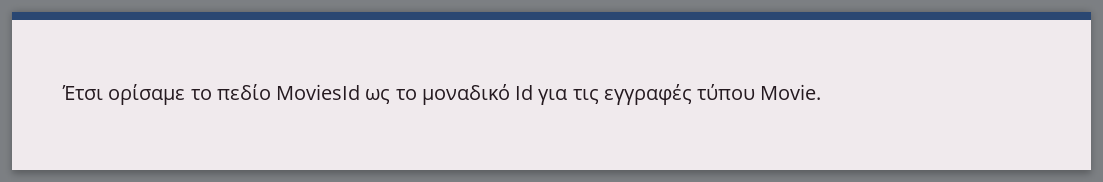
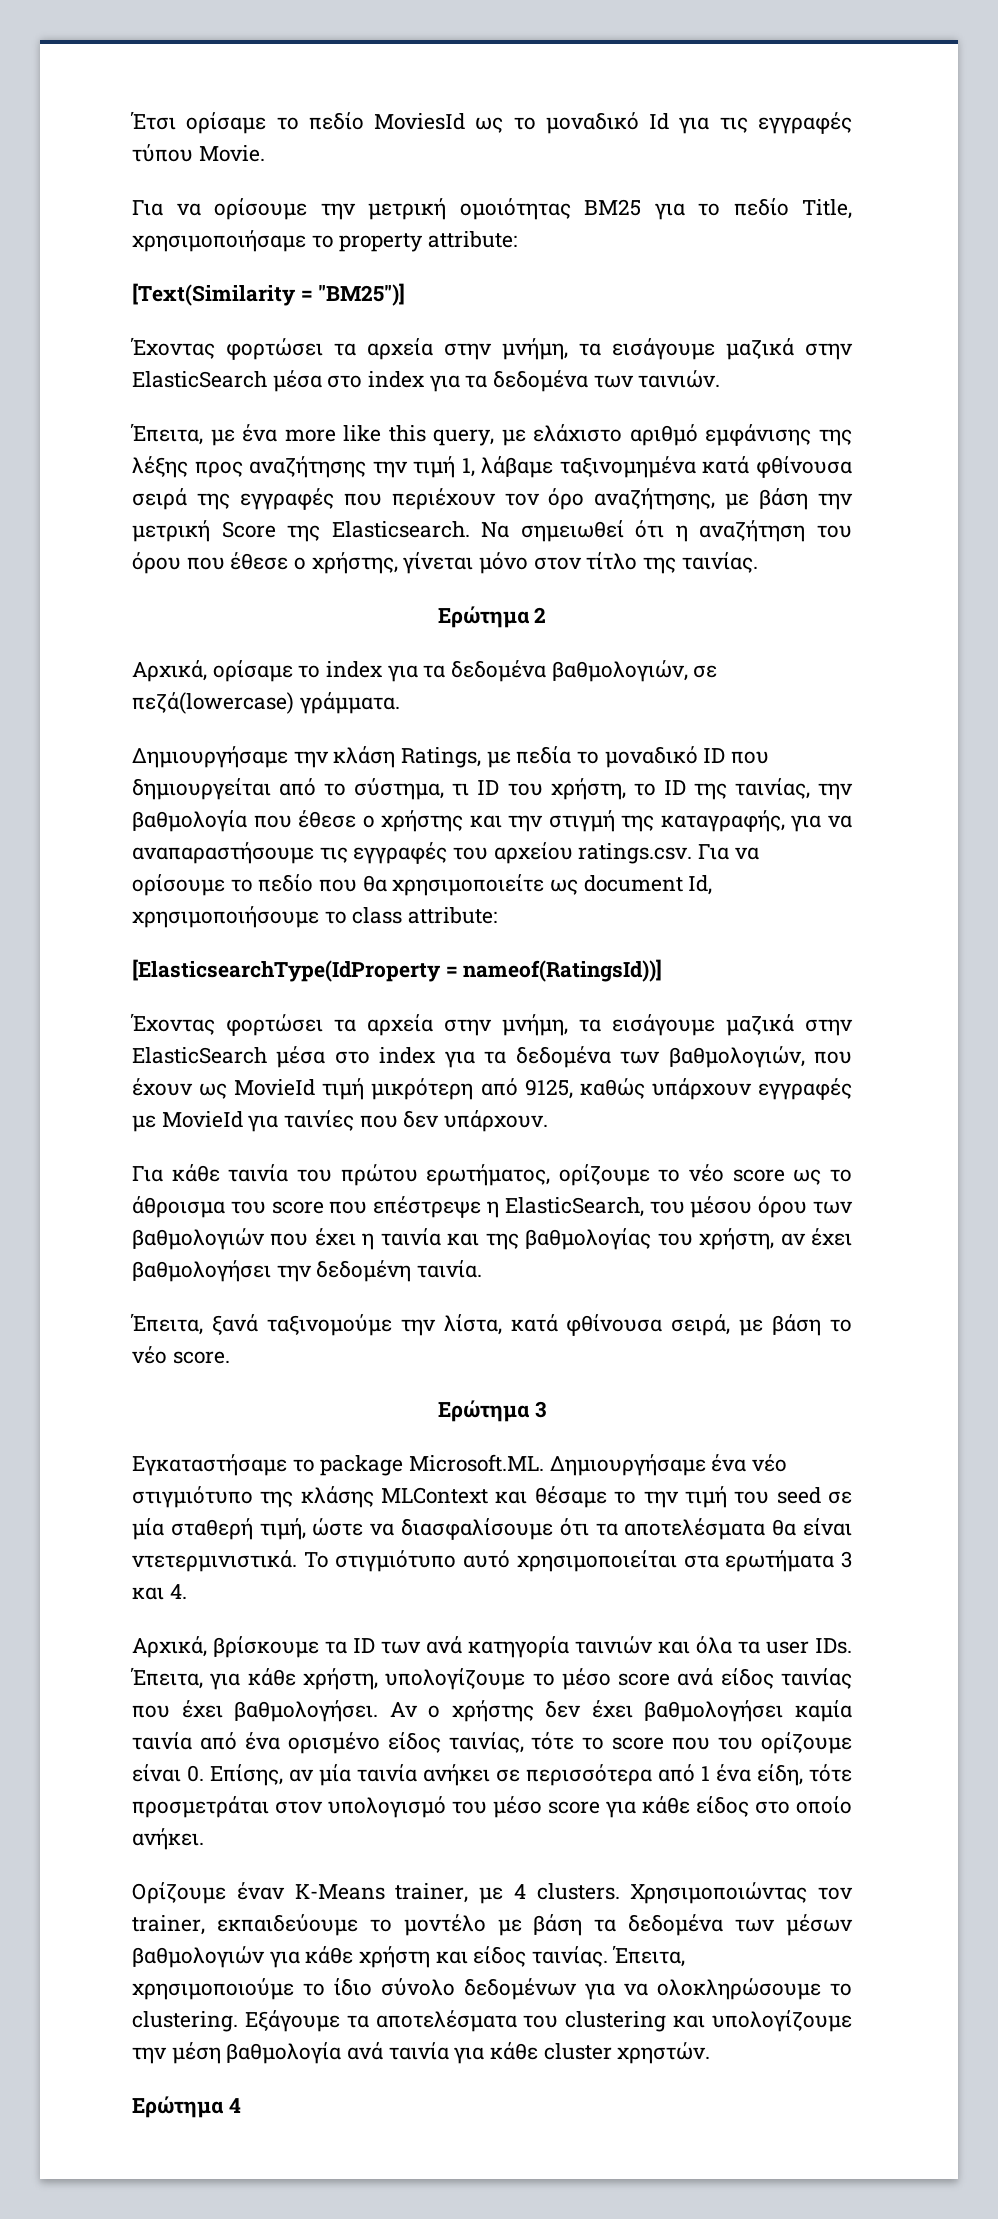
(822, 92) none -> [132,198,852,220] [132,230,518,252] [132,283,406,306] [130,337,853,360] [132,370,721,392] [130,423,852,446] [132,456,852,478] [132,488,853,510] [132,520,852,542] [132,552,758,574] [437,606,547,628] [132,660,718,682] [132,692,400,714] [132,746,770,768] [132,778,853,800] [132,810,852,832] [132,842,759,864] [132,874,713,896] [132,906,498,928] [132,959,663,982] [130,1013,853,1036] [132,1046,853,1068] [132,1078,852,1100] [132,1110,549,1132] [132,1164,852,1186] [132,1196,853,1218] [132,1228,853,1250] [132,1260,483,1282] [130,1313,852,1336] [132,1346,230,1364] [438,1400,546,1422] [132,1454,788,1476] [132,1486,853,1508] [132,1518,852,1540] [132,1550,852,1572] [132,1584,187,1600] [132,1636,852,1658] [130,1667,852,1690] [132,1700,852,1722] [132,1732,852,1754] [132,1764,852,1786] [132,1796,852,1818] [132,1828,204,1850] [132,1882,853,1904] [132,1914,854,1936] [132,1945,685,1968] [132,1978,852,2000] [132,2010,853,2032] [132,2042,711,2064] [132,2096,241,2118] // Για να ορίσουμε την μετρική ομοιότητας BM25 για το πεδίο Title, χρησιμοποιήσαμε το property attribute: // [Text(Similarity = "BM25")] // Έχοντας φορτώσει τα αρχεία στην μνήμη, τα εισάγουμε μαζικά στην ElasticSearch μέσα στο index για τα δεδομένα των ταινιών. // Έπειτα, με ένα more like this query, με ελάχιστο αριθμό εμφάνισης της λέξης προς αναζήτησης την τιμή 1, λάβαμε ταξινομημένα κατά φθίνουσα σειρά της εγγραφές που περιέχουν τον όρο αναζήτησης, με βάση την μετρική Score της Elasticsearch. Να σημειωθεί ότι η αναζήτηση του όρου που έθεσε ο χρήστης, γίνεται μόνο στον τίτλο της ταινίας. // Ερώτημα 2 // Αρχικά, ορίσαμε το index για τα δεδομένα βαθμολογιών, σε πεζά(lowercase) γράμματα. // Δημιουργήσαμε την κλάση Ratings, με πεδία το μοναδικό ID που δημιουργείται από το σύστημα, τι ID του χρήστη, το ID της ταινίας, την βαθμολογία που έθεσε ο χρήστης και την στιγμή της καταγραφής, για να αναπαραστήσουμε τις εγγραφές του αρχείου ratings.csv. Για να ορίσουμε το πεδίο που θα χρησιμοποιείτε ως document Id, χρησιμοποιήσουμε το class attribute: // [ElasticsearchType(IdProperty = nameof(RatingsId))] // Έχοντας φορτώσει τα αρχεία στην μνήμη, τα εισάγουμε μαζικά στην ElasticSearch μέσα στο index για τα δεδομένα των βαθμολογιών, που έχουν ως MovieId τιμή μικρότερη από 9125, καθώς υπάρχουν εγγραφές με MovieId για ταινίες που δεν υπάρχουν. // Για κάθε ταινία του πρώτου ερωτήματος, ορίζουμε το νέο score ως το άθροισμα του score που επέστρεψε η ElasticSearch, του μέσου όρου των βαθμολογιών που έχει η ταινία και της βαθμολογίας του χρήστη, αν έχει βαθμολογήσει την δεδομένη ταινία. // Έπειτα, ξανά ταξινομούμε την λίστα, κατά φθίνουσα σειρά, με βάση το νέο score. // Ερώτημα 3 // Εγκαταστήσαμε το package Microsoft.ML. Δημιουργήσαμε ένα νέο στιγμιότυπο της κλάσης MLContext και θέσαμε το την τιμή του seed σε μία σταθερή τιμή, ώστε να διασφαλίσουμε ότι τα αποτελέσματα θα είναι ντετερμινιστικά. Το στιγμιότυπο αυτό χρησιμοποιείται στα ερωτήματα 3 και 4. // Αρχικά, βρίσκουμε τα ID των ανά κατηγορία ταινιών και όλα τα user IDs. Έπειτα, για κάθε χρήστη, υπολογίζουμε το μέσο score ανά είδος ταινίας που έχει βαθμολογήσει. Αν ο χρήστης δεν έχει βαθμολογήσει καμία ταινία από ένα ορισμένο είδος ταινίας, τότε το score που του ορίζουμε είναι 0. Επίσης, αν μία ταινία ανήκει σε περισσότερα από 1 ένα είδη, τότε προσμετράται στον υπολογισμό του μέσο score για κάθε είδος στο οποίο ανήκει. // Ορίζουμε έναν K-Means trainer, με 4 clusters. Χρησιμοποιώντας τον trainer, εκπαιδεύουμε το μοντέλο με βάση τα δεδομένα των μέσων βαθμολογιών για κάθε χρήστη και είδος ταινίας. Έπειτα, χρησιμοποιούμε το ίδιο σύνολο δεδομένων για να ολοκληρώσουμε το clustering. Εξάγουμε τα αποτελέσματα του clustering και υπολογίζουμε την μέση βαθμολογία ανά ταινία για κάθε cluster χρηστών. // Ερώτημα 4

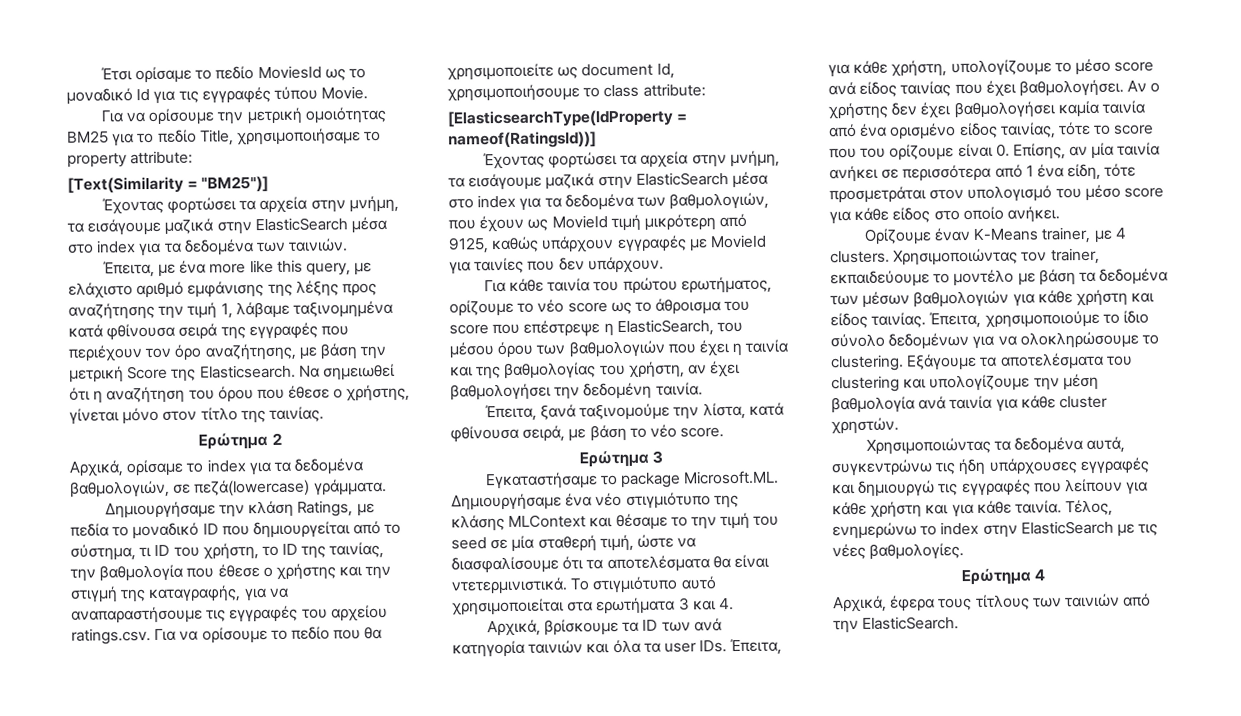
[132,2096,241,2118] Ερώτημα 4 -> [865,436,1126,455] [831,457,1150,477] [832,478,1149,497] [832,499,1114,518] [832,520,1159,540] [832,543,965,560] [960,568,1046,586] [833,593,1152,613] [833,616,960,634] Χρησιμοποιώντας τα δεδομένα αυτά, συγκεντρώνω τις ήδη υπάρχουσες εγγραφές και δημιουργώ τις εγγραφές που λείπουν για κάθε χρήστη και για κάθε ταινία. Τέλος, ενημερώνω το index στην ElasticSearch με τις νέες βαθμολογίες. // Ερώτημα 4 // Αρχικά, έφερα τους τίτλους των ταινιών από την ElasticSearch.

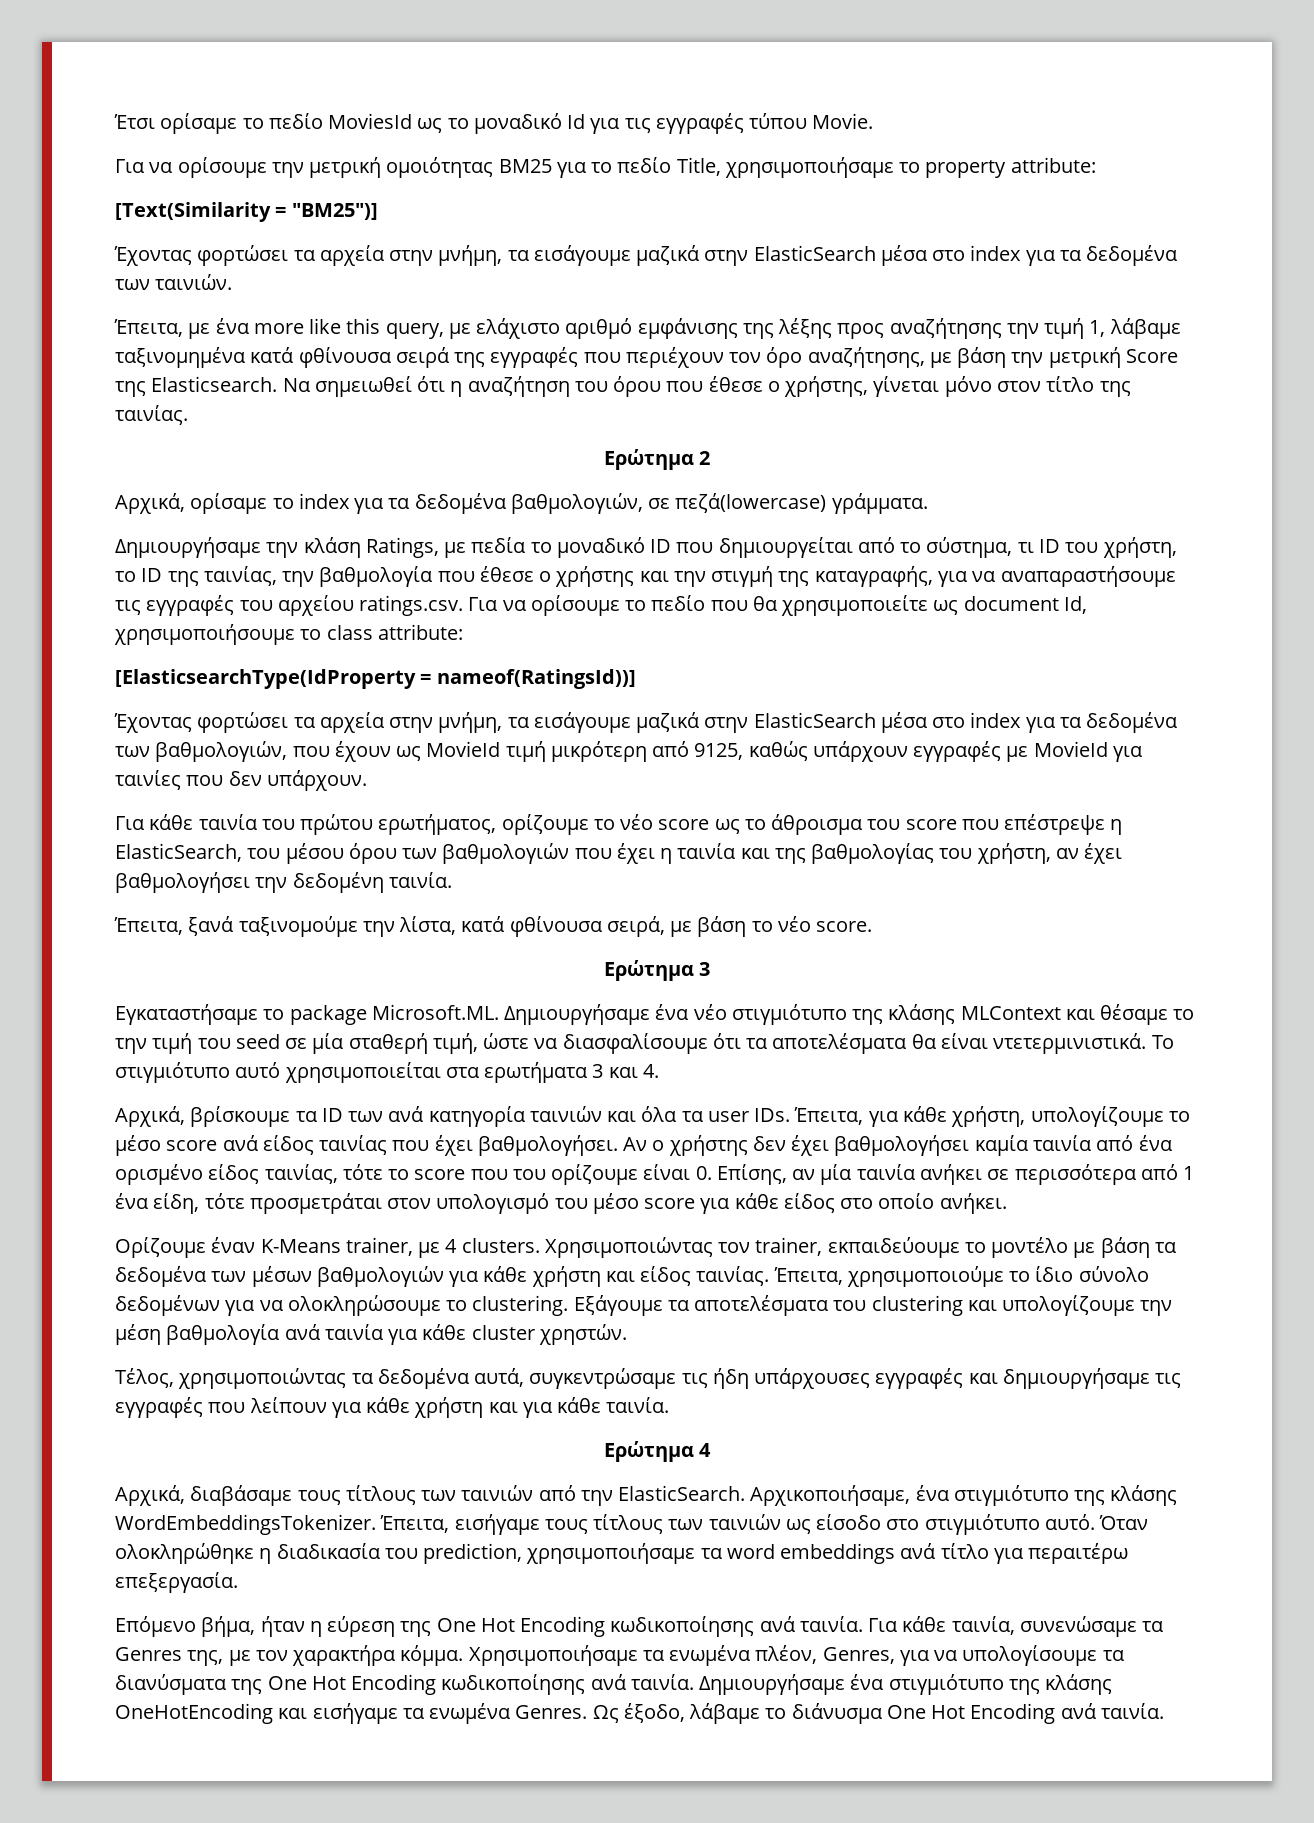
[865,437,991,455] Χρησιμοποιώντας -> [115,1368,347,1389] Τέλος, χρησιμοποιώντας
[831,459,933,477] συγκεντρώνω -> [529,1368,677,1389] συγκεντρώσαμε
[858,480,936,497] δημιουργώ -> [1002,1368,1150,1389] δημιουργήσαμε
[1065,499,1114,517] [832,520,1159,540] [832,543,965,560] Τέλος, ενημερώνω το index στην ElasticSearch με τις νέες βαθμολογίες. -> (670, 1405) none
[890,595,936,612] έφερα -> [190,1485,293,1506] διαβάσαμε
(960, 623) none -> [750,1485,1178,1506] [115,1514,1149,1535] [115,1543,1129,1564] [115,1572,238,1593] [115,1616,1164,1637] [115,1645,1124,1666] [115,1674,1113,1695] [115,1703,1164,1724] Αρχικοποιήσαμε, ένα στιγμιότυπο της κλάσης WordEmbeddingsTokenizer. Έπειτα, εισήγαμε τους τίτλους των ταινιών ως είσοδο στο στιγμιότυπο αυτό. Όταν ολοκληρώθηκε η διαδικασία του prediction, χρησιμοποιήσαμε τα word embeddings ανά τίτλο για περαιτέρω επεξεργασία. // Επόμενο βήμα, ήταν η εύρεση της One Hot Encoding κωδικοποίησης ανά ταινία. Για κάθε ταινία, συνενώσαμε τα Genres της, με τον χαρακτήρα κόμμα. Χρησιμοποιήσαμε τα ενωμένα πλέον, Genres, για να υπολογίσουμε τα διανύσματα της One Hot Encoding κωδικοποίησης ανά ταινία. Δημιουργήσαμε ένα στιγμιότυπο της κλάσης OneHotEncoding και εισήγαμε τα ενωμένα Genres. Ως έξοδο, λάβαμε το διάνυσμα One Hot Encoding ανά ταινία.

